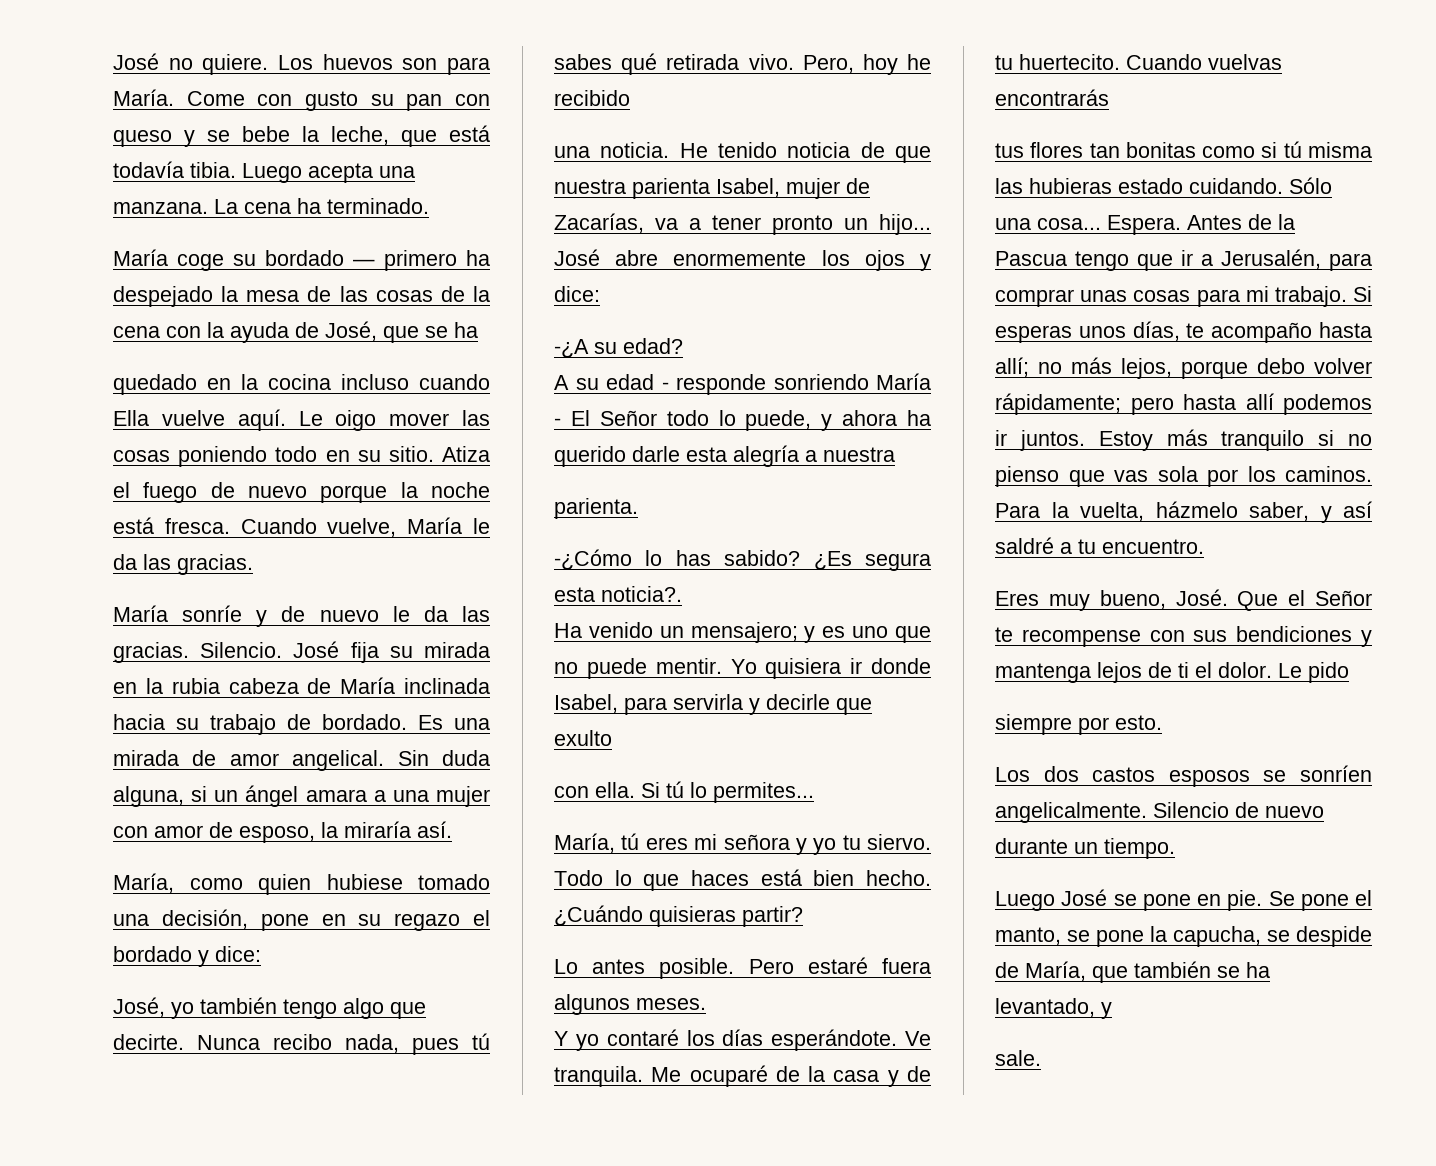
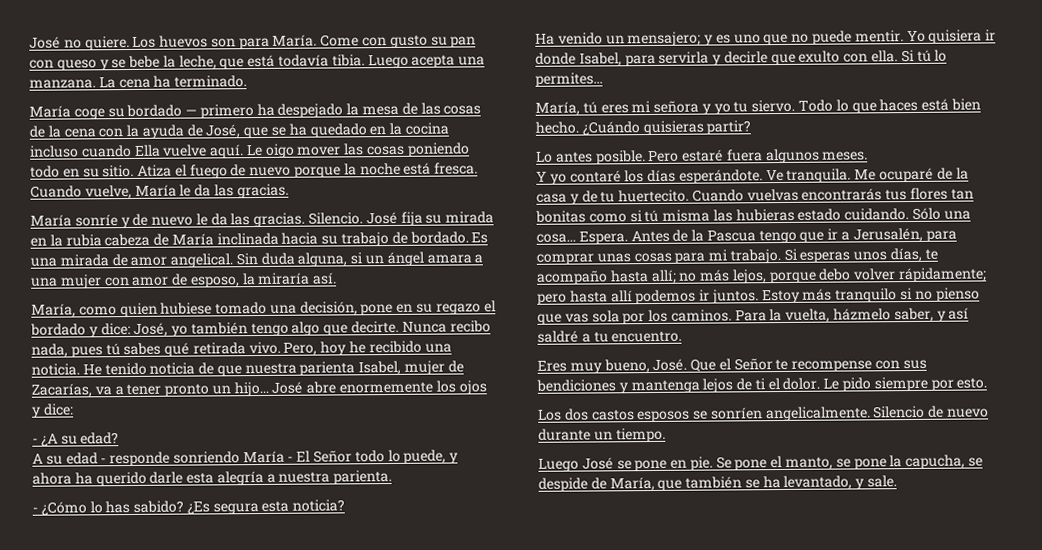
(478, 330) // -> (307, 129) none
(261, 954) // -> (131, 329) none
(630, 98) // -> (422, 347) none
[554,339,589,358] -¿A -> [32,433,58,447] - ¿A
(895, 454) // -> (331, 477) none
[554,549,632,570] -¿Cómo -> [32,501,87,516] - ¿Cómo
[601,586,682,602] noticia?. -> [292,499,346,512] noticia?
(612, 738) // -> (841, 56) none
(1109, 97) // -> (883, 194) none
(1349, 672) // -> (872, 384) none
(1112, 1010) // -> (865, 484) none

